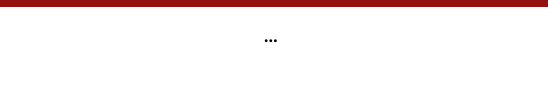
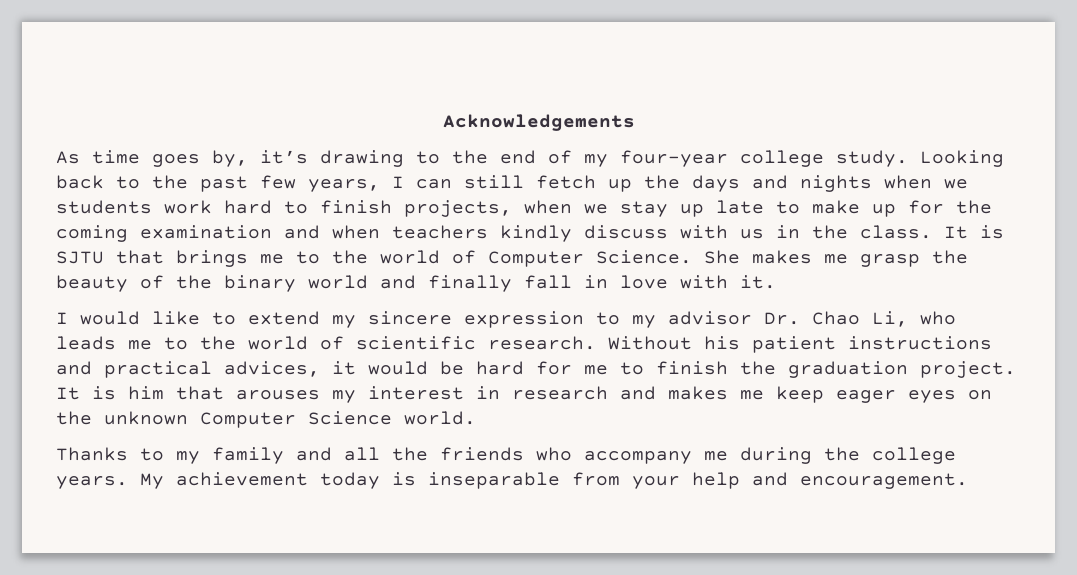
[264,39,278,43] … -> [442,114,635,131] [56,150,1004,167] [56,175,968,192] [56,200,992,217] [56,225,1004,242] [56,250,968,267] [56,275,776,292] [56,311,956,328] [56,336,992,353] [56,361,1016,378] [56,386,992,403] [56,411,476,428] [56,447,956,464] [56,472,968,489] Acknowledgements // As time goes by, it’s drawing to the end of my four-year college study. Looking back to the past few years, I can still fetch up the days and nights when we students work hard to finish projects, when we stay up late to make up for the coming examination and when teachers kindly discuss with us in the class. It is SJTU that brings me to the world of Computer Science. She makes me grasp the beauty of the binary world and finally fall in love with it. // I would like to extend my sincere expression to my advisor Dr. Chao Li, who leads me to the world of scientific research. Without his patient instructions and practical advices, it would be hard for me to finish the graduation project. It is him that arouses my interest in research and makes me keep eager eyes on the unknown Computer Science world. // Thanks to my family and all the friends who accompany me during the college years. My achievement today is inseparable from your help and encouragement.

